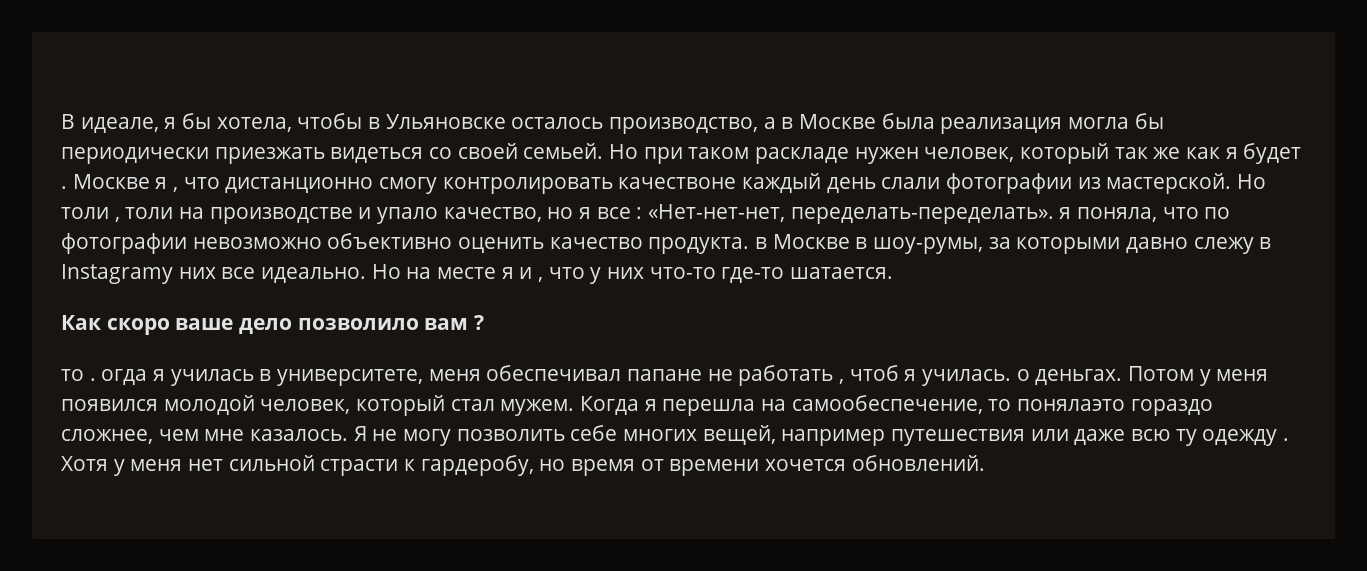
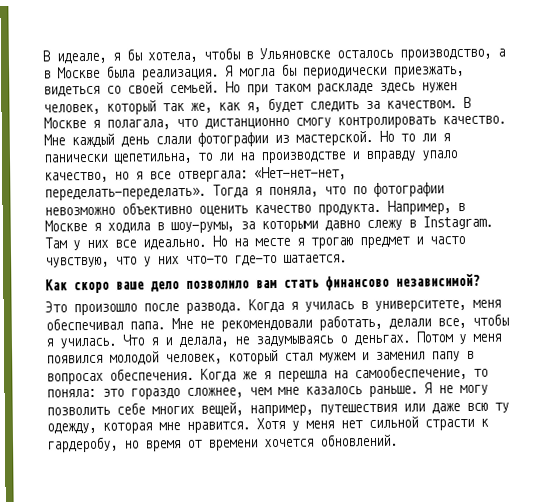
[940,117,1063,134] реализация -> [141,65,233,81] реализация. Я
[214,147,325,164] приезжать -> [393,66,464,78] приезжать,
(850, 155) none -> [379,82,415,93] здесь
[1153,143,1302,164] [61,174,179,192] же как я будет . Москве я , -> [190,96,471,113] [43,117,170,130] же, как я, будет следить за качеством. В Москве я полагала,
[618,177,737,189] качествоне -> [442,115,506,125] [43,134,65,146] качество. Мне
[61,207,174,222] толи , толи -> [400,133,450,142] [43,152,234,164] то ли я панически щепетильна, то ли
(372, 213) none -> [365,150,416,163] вправду
[636,207,643,219] : -> [177,170,248,183] отвергала:
(1054, 215) none -> [212,184,248,198] Тогда
[755,234,850,249] в Москве -> [387,200,465,215] [44,220,150,233] Например, в Москве я ходила
[61,264,173,284] Instagramу -> [422,215,493,230] [44,237,80,251] Instagram. Там у
[519,267,544,282] и , -> [310,236,465,249] [45,256,109,268] трогаю предмет и часто чувствую,
[474,315,485,330] [61,369,148,385] ? // то . огда -> [283,273,480,291] [45,298,284,316] стать финансово независимой? // Это произошло после развода. Когда
[627,365,1012,386] папане не работать , чтоб я училась. -> [129,313,509,332] [45,334,334,349] папа. Мне не рекомендовали работать, делали все, чтобы я училась. Что я и делала, не задумываясь
[500,396,640,416] мужем. Когда -> [319,350,474,363] [46,367,257,385] мужем и заменил папу в вопросах обеспечения. Когда же
[1017,399,1126,411] понялаэто -> [46,388,124,398] поняла: это
[250,429,349,441] казалось. -> [305,385,418,398] казалось раньше.
[781,429,886,446] например -> [249,404,313,417] например,
[1202,429,1290,446] одежду . -> [46,421,250,434] одежду, которая мне нравится.

